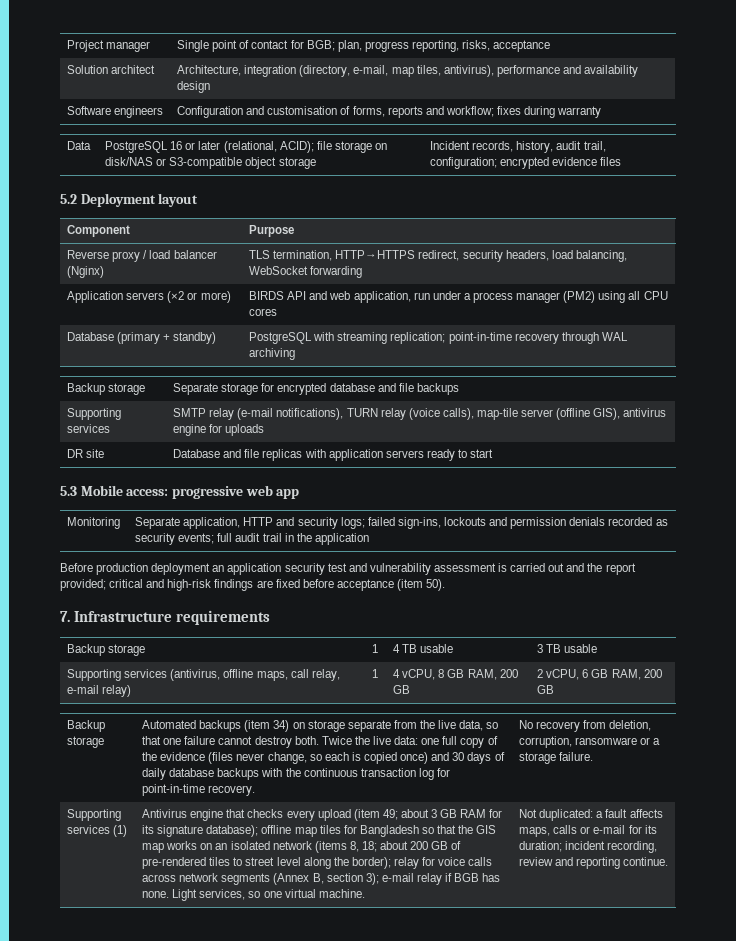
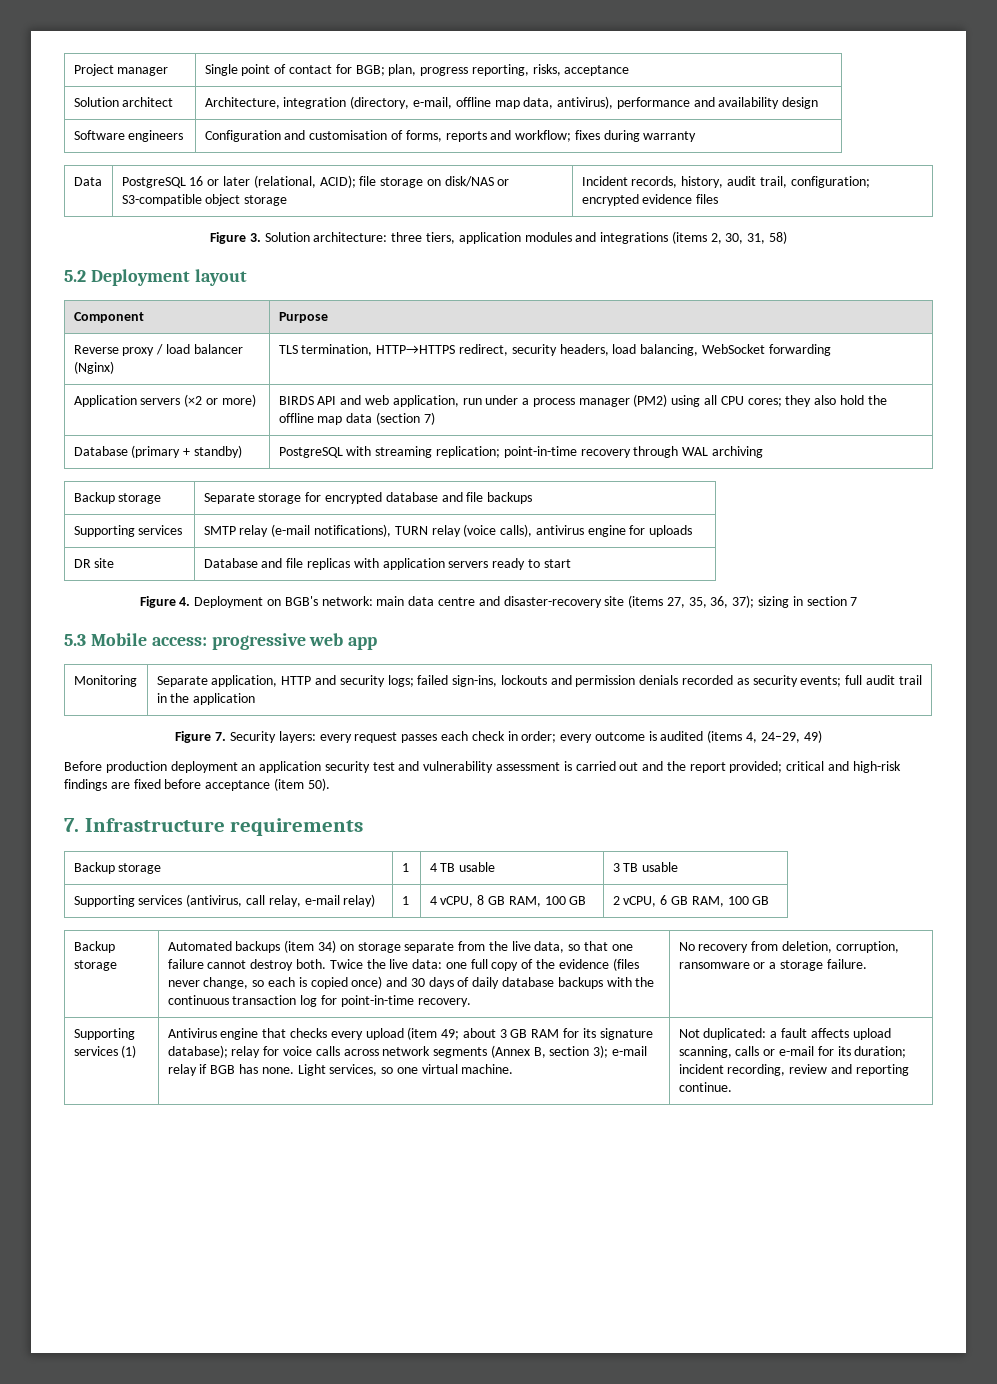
[391,65,441,77] map tiles, -> [455,97,554,109] offline map data,
(622, 161) none -> [210,231,787,244] // Figure 3. Solution architecture: three tiers, application modules and integrations (items 2, 30, 31, 58)
[249,308,278,316] cores -> [747,395,887,407] [278,412,435,425] cores; they also hold the offline map data (section 7)
[477,408,621,420] map-tile server (offline GIS), -> (533, 530) none
(494, 453) none -> [139,595,858,608] // Figure 4. Deployment on BGB's network: main data centre and disaster-recovery site (items 27, 35, 36, 37); sizing in section 7
(369, 539) none -> [175,730,822,743] // Figure 7. Security layers: every request passes each check in order; every outcome is audited (items 4, 24–29, 49)
[223,669,288,681] offline maps, -> (243, 900) none
[499,669,518,678] 200 -> [544,896,566,905] 100
[643,669,662,678] 200 -> [727,896,749,905] 100
[261,825,497,837] [142,841,462,853] [142,857,391,869] offline map tiles for Bangladesh so that the GIS map works on an isolated network (items 8, 18; about 200 GB of pre-rendered tiles to street level along the border); -> (228, 1051) none
[519,827,551,837] maps, -> [852,1028,891,1040] [678,1046,732,1058] upload scanning,

